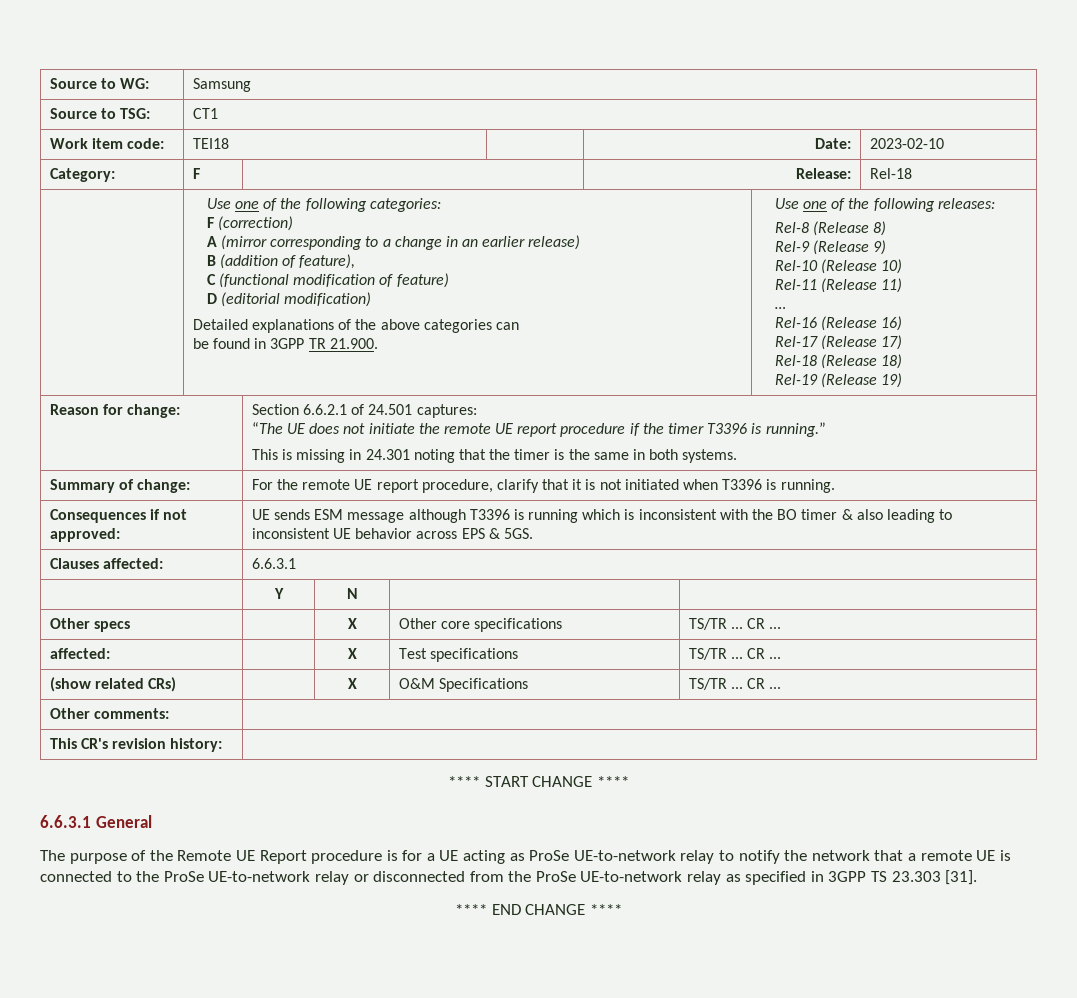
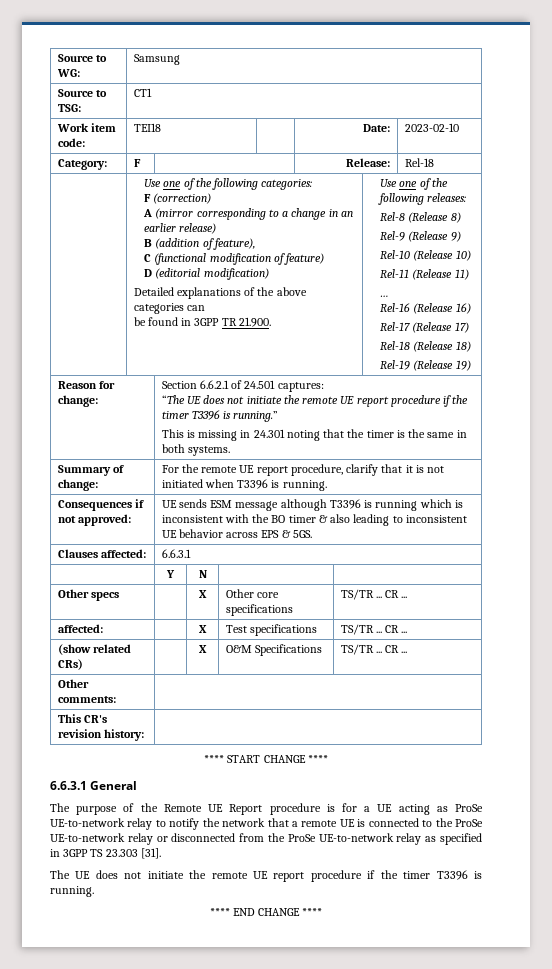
(978, 877) none -> [50,870,483,882] [50,886,94,897] // The UE does not initiate the remote UE report procedure if the timer T3396 is running.

